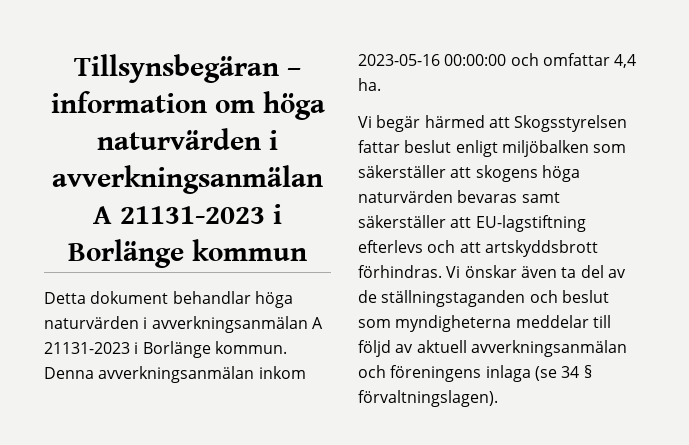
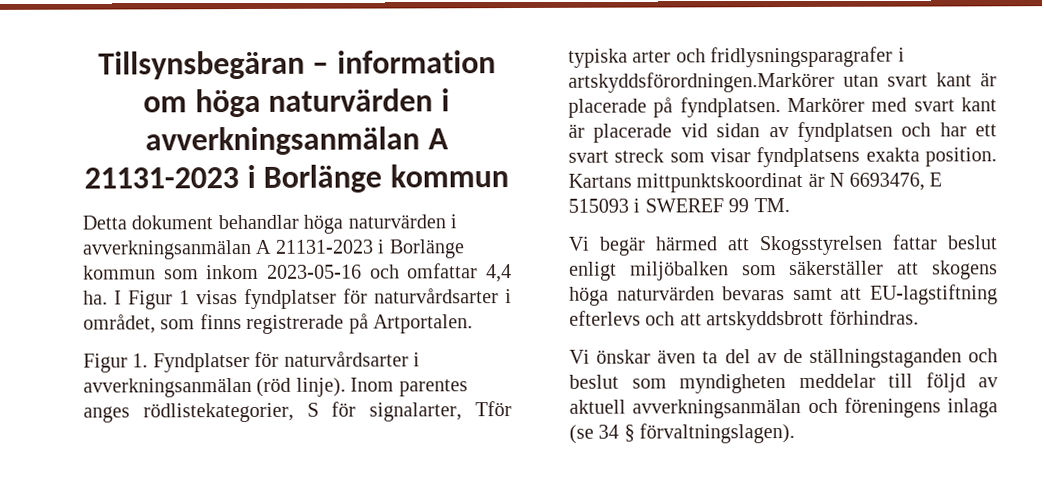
[214,341,287,354] [44,366,255,383] kommun. Denna avverkningsanmälan -> [83,265,199,280] kommun som
[444,54,507,66] 00:00:00 -> (362, 271) none
(381, 84) none -> [114,288,512,310] [83,313,473,335] [83,351,420,373] [83,377,468,398] [83,401,513,423] [568,46,905,68] [568,71,997,93] [568,97,997,118] [568,121,997,143] [568,146,997,168] [568,172,942,193] [568,198,790,213] I Figur 1 visas fyndplatser för naturvårdsarter i området, som finns registrerade på Artportalen. // Figur 1. Fyndplatser för naturvårdsarter i avverkningsanmälan (röd linje). Inom parentes anges rödlistekategorier, S för signalarter, Tför typiska arter och fridlysningsparagrafer i artskyddsförordningen.Markörer utan svart kant är placerade på fyndplatsen. Markörer med svart kant är placerade vid sidan av fyndplatsen och har ett svart streck som visar fyndplatsens exakta position. Kartans mittpunktskoordinat är N 6693476, E 515093 i SWEREF 99 TM.
[358,215,446,228] säkerställer -> (833, 294) none
(442, 271) none -> (919, 317) //
[395,315,512,332] myndigheterna -> [679,374,786,394] myndigheten

